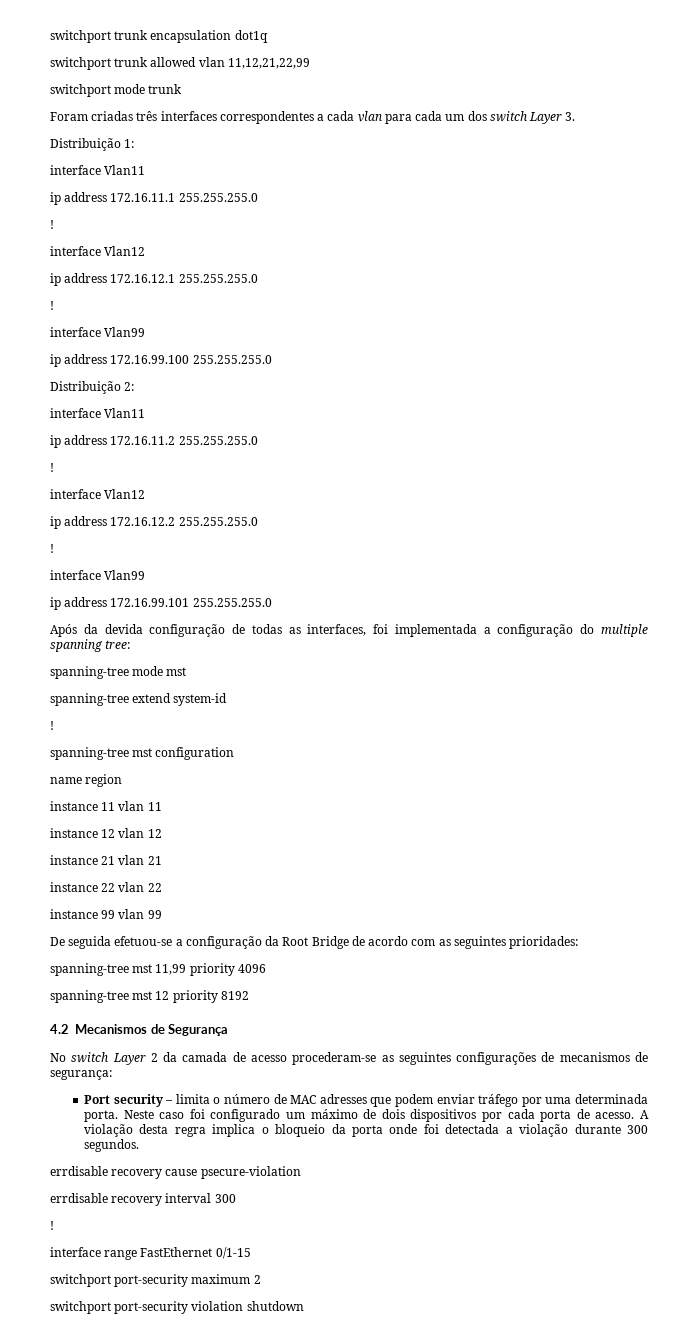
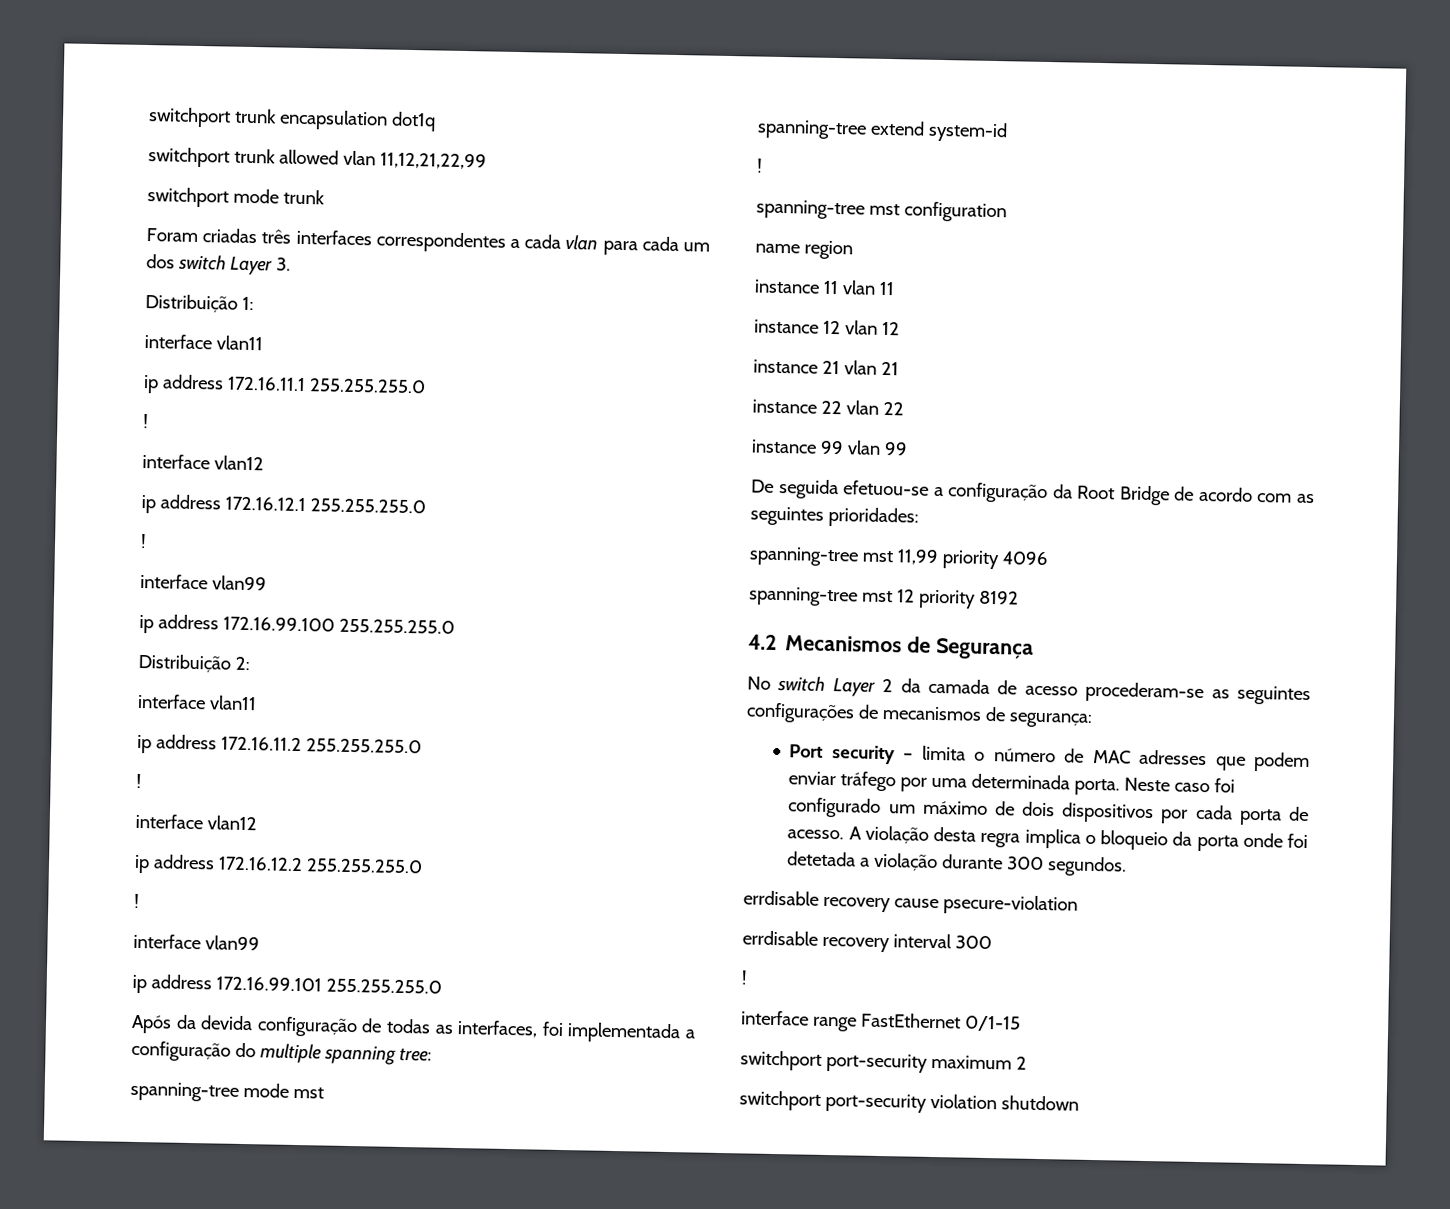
[104,165,146,175] Vlan11 -> [215,335,263,351] vlan11
[104,246,146,256] Vlan12 -> [213,455,264,471] vlan12
[104,327,146,337] Vlan99 -> [211,575,267,591] vlan99
[104,408,146,418] Vlan11 -> [208,695,257,711] vlan11
[104,489,146,499] Vlan12 -> [206,815,257,831] vlan12
[104,570,146,580] Vlan99 -> [204,935,260,951] vlan99
[445,1124,500,1134] detectada -> [787,851,857,867] detetada

